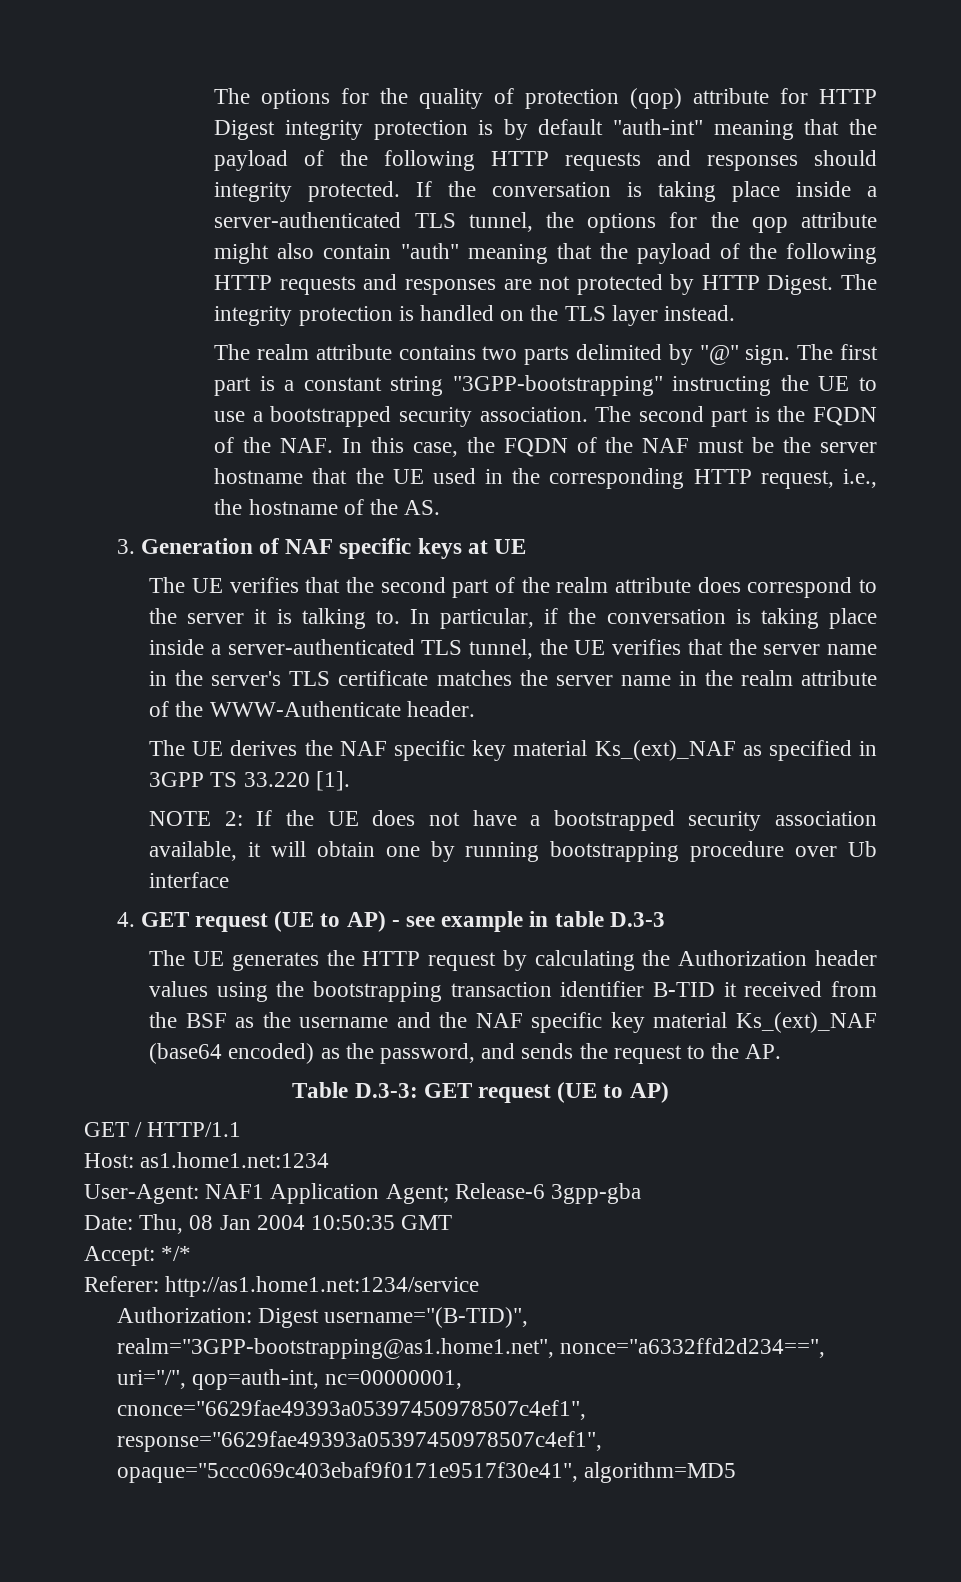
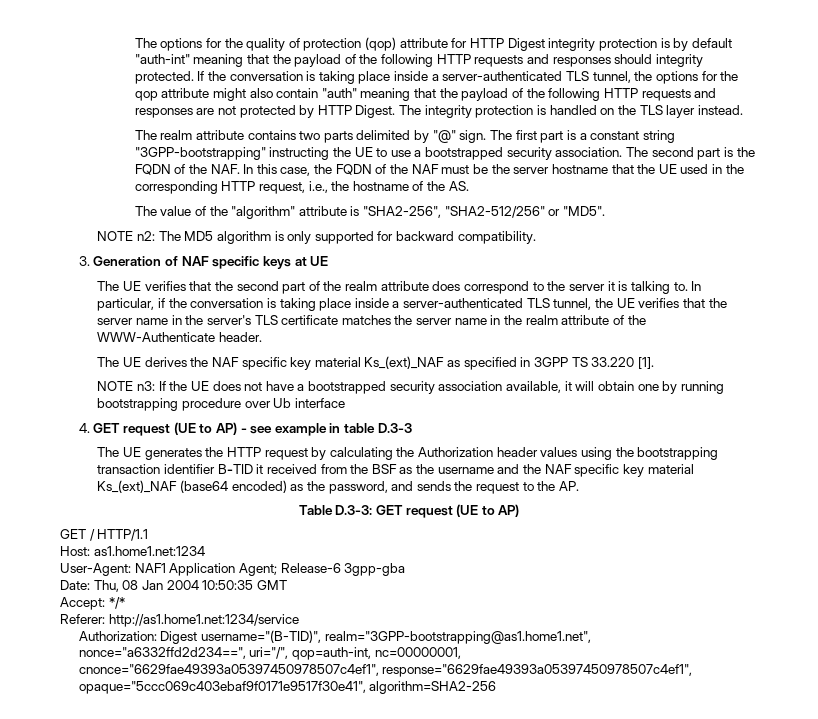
(441, 507) none -> [134,206,606,219] [97,231,536,244] // The value of the "algorithm" attribute is "SHA2-256", "SHA2-512/256" or "MD5". // NOTE n2: The MD5 algorithm is only supported for backward compatibility.
[224,811,243,826] 2: -> [136,381,155,391] n3:
[583,1462,736,1483] algorithm=MD5 -> [369,681,497,694] algorithm=SHA2-256

